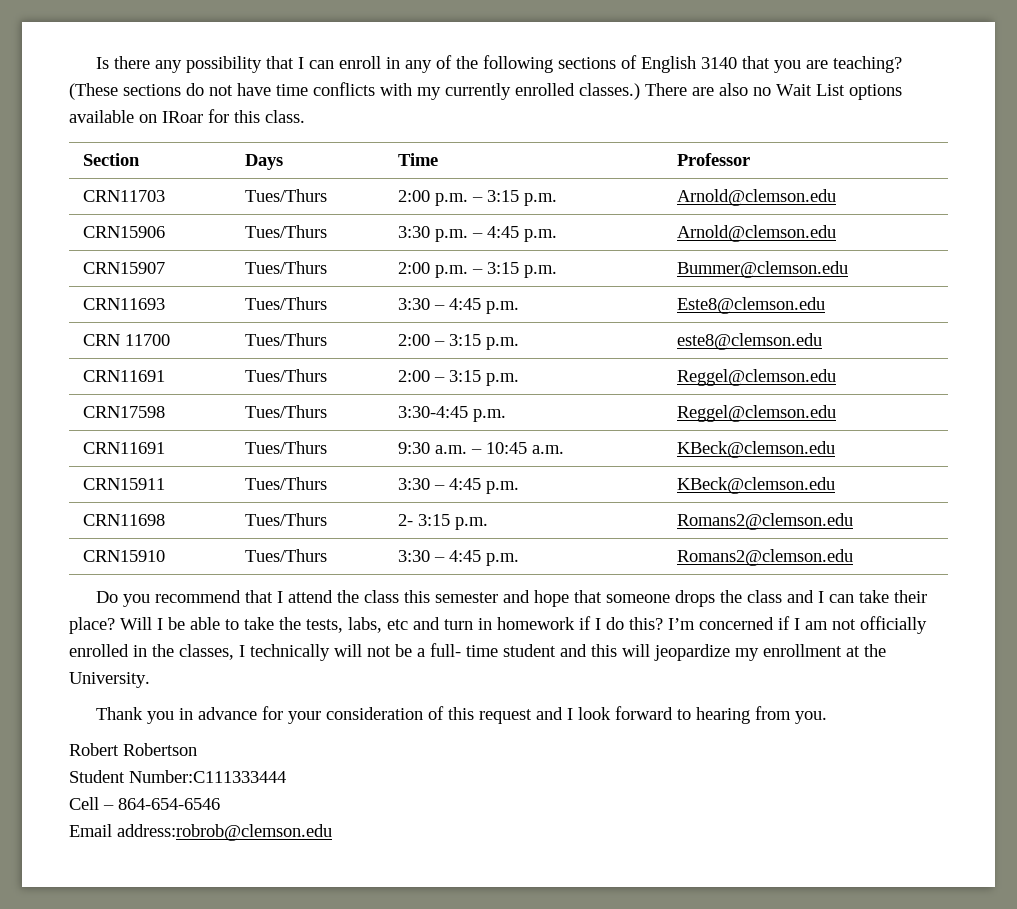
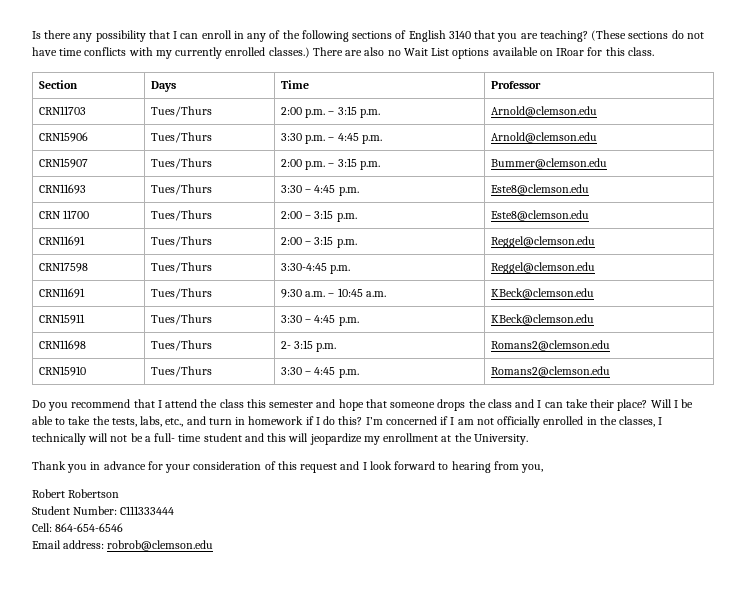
[676,333,822,350] este8@clemson.edu -> [490,210,589,221] Este8@clemson.edu
[387,619,408,630] etc -> [165,418,184,427] etc.,
[794,711,827,724] you. -> [521,464,544,473] you,
[129,770,286,783] [69,797,114,810] Number:C111333444 // Cell – -> [73,506,175,515] [32,523,52,532] Number: C111333444 // Cell:
[117,824,332,841] address:robrob@clemson.edu -> [63,540,214,551] address: robrob@clemson.edu

